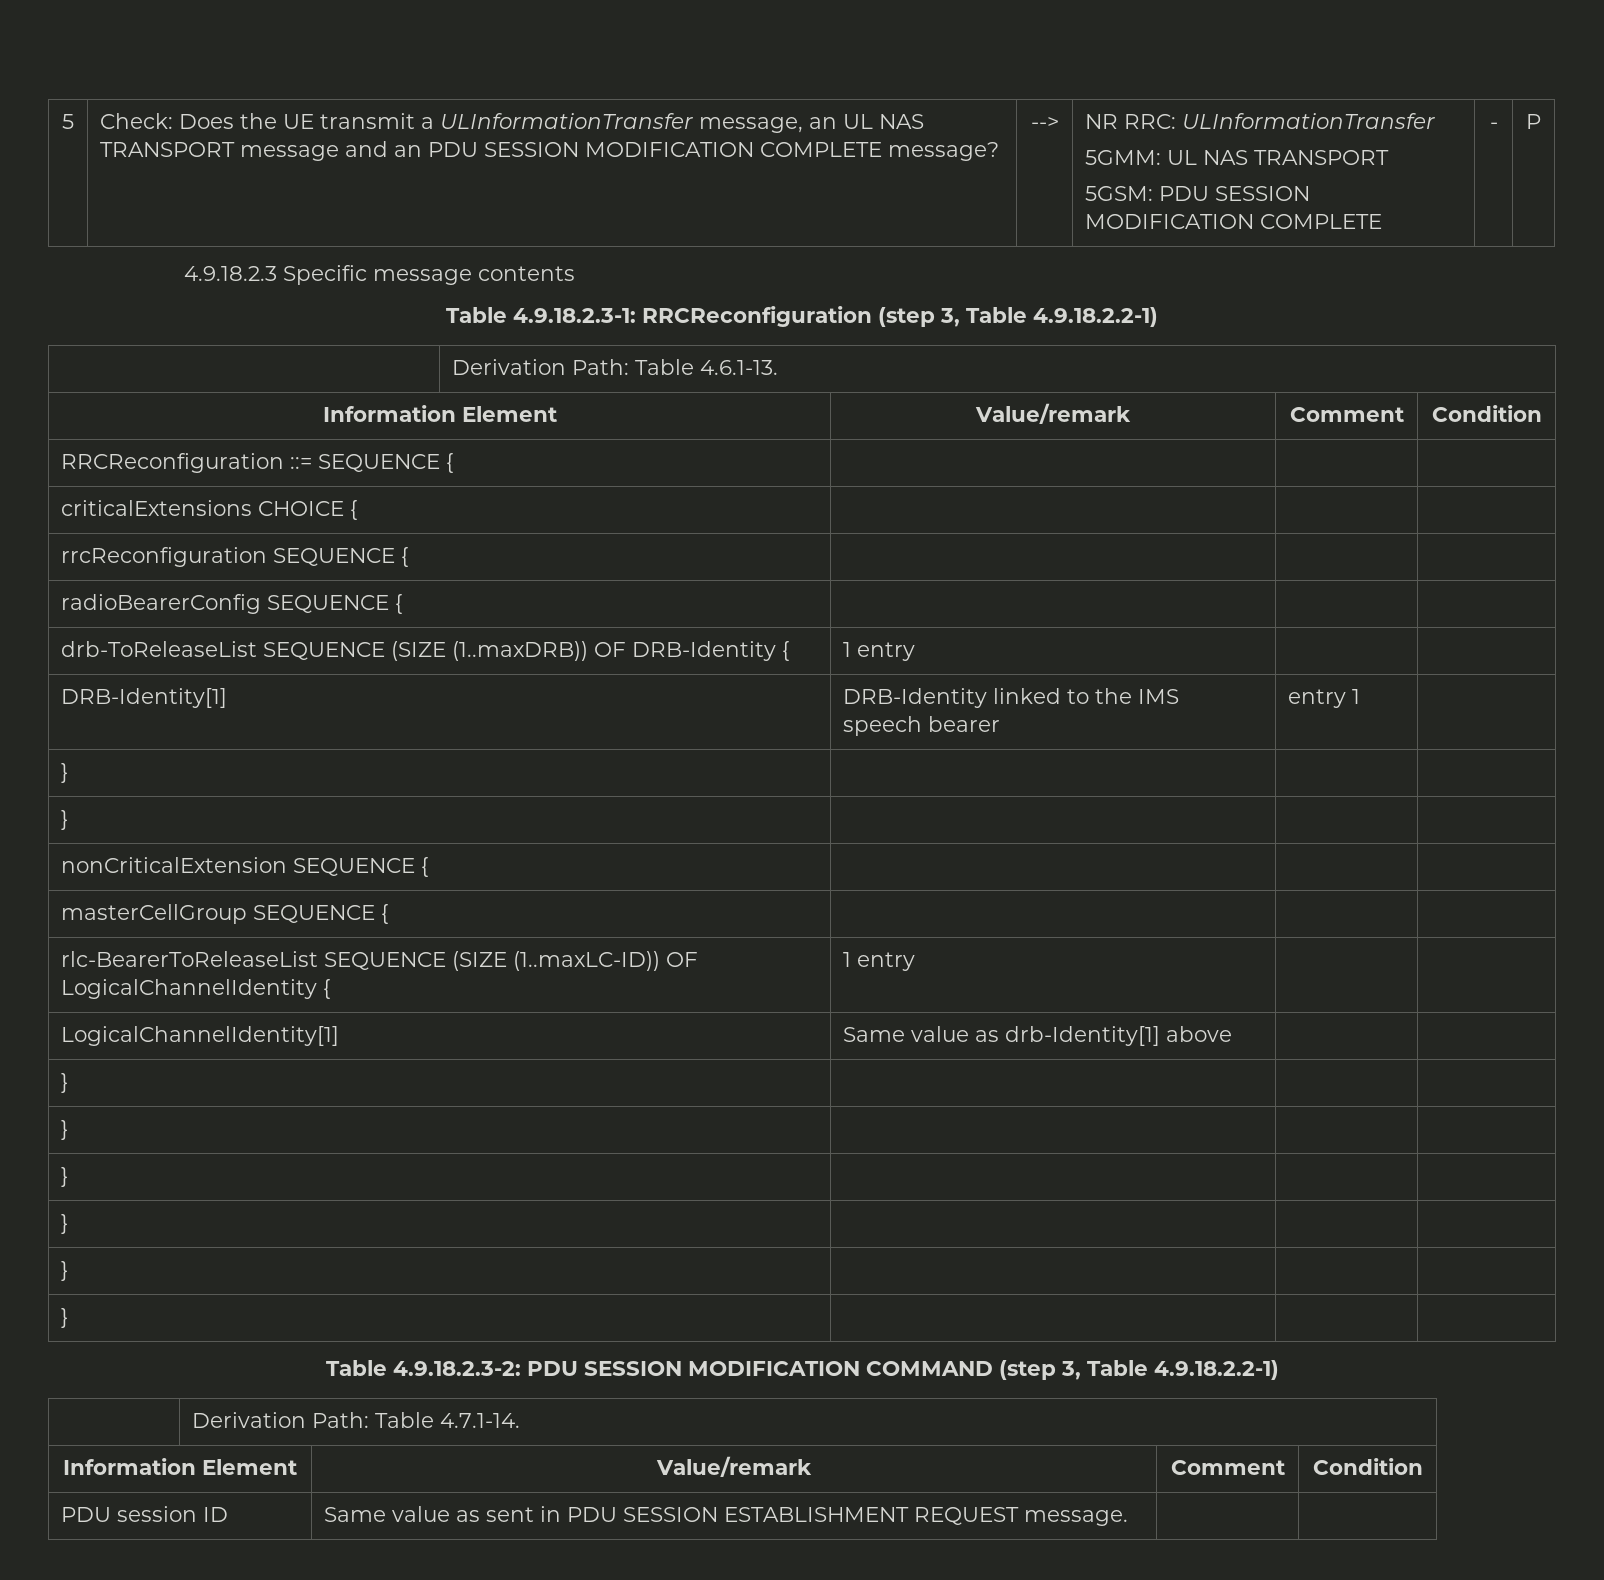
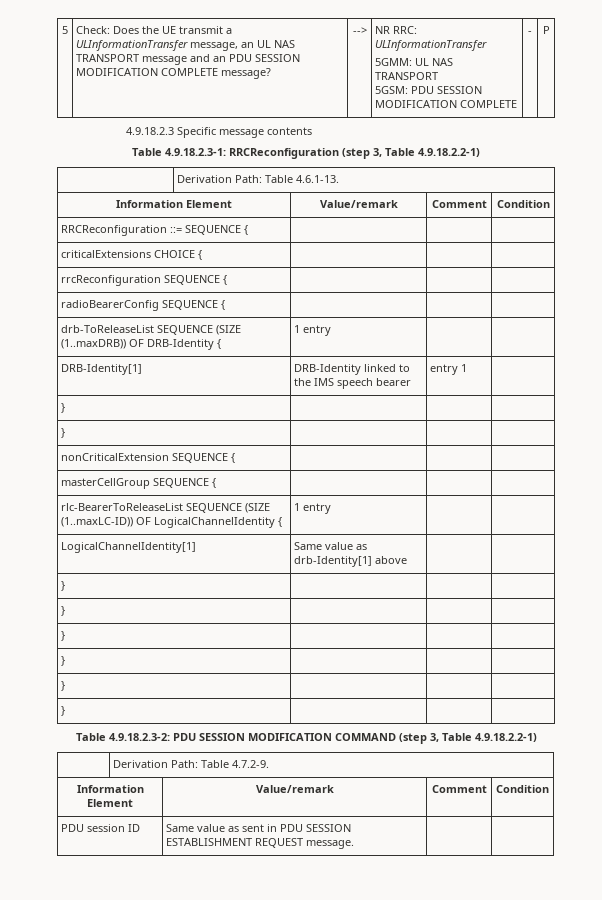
[440,1413,521,1428] 4.7.1-14. -> [232,760,270,768] 4.7.2-9.

